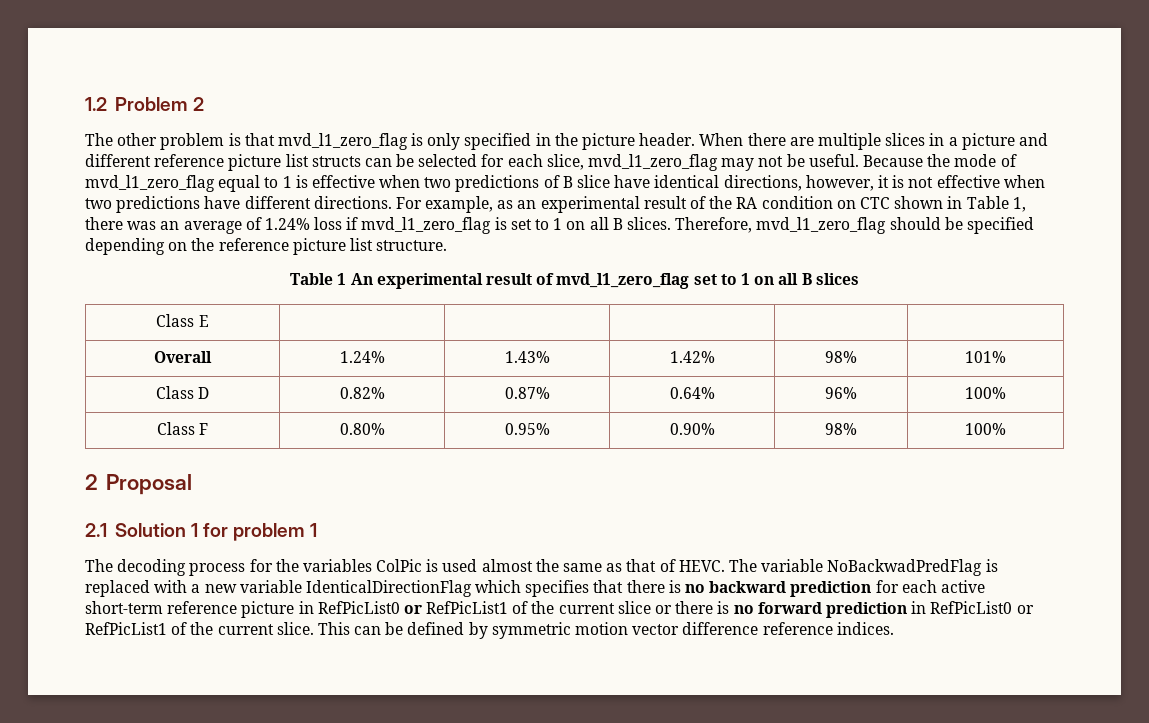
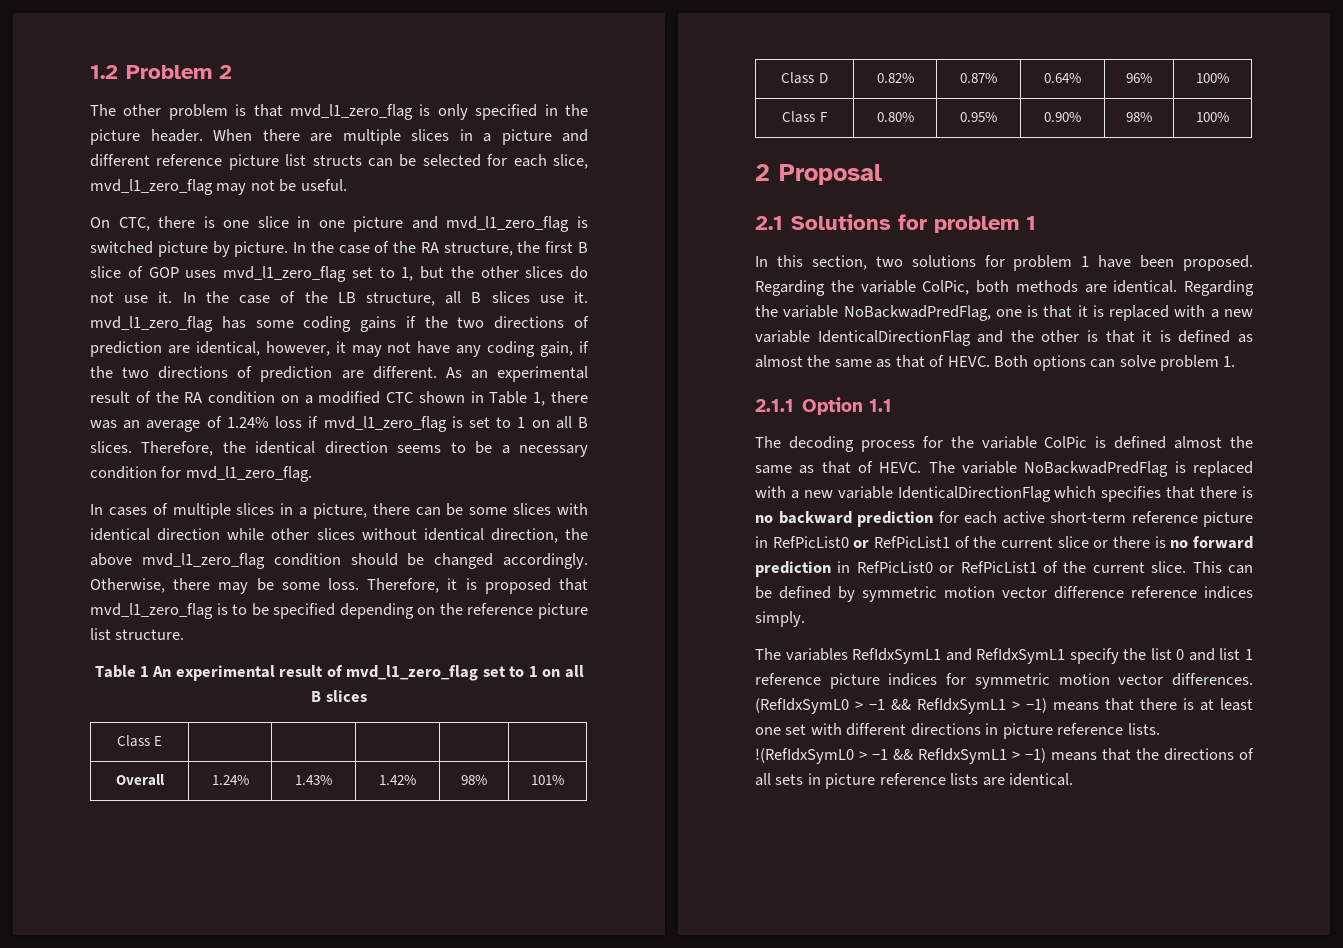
[862,154,1017,167] [85,175,1045,192] [85,196,514,213] Because the mode of mvd_l1_zero_flag equal to 1 is effective when two predictions of B slice have identical directions, however, it is not effective when two predictions have different directions. For example, as -> [90,216,589,232] [90,241,588,257] [90,266,588,282] [90,291,589,306] [90,316,589,332] [90,341,590,357] [90,366,462,382] // On CTC, there is one slice in one picture and mvd_l1_zero_flag is switched picture by picture. In the case of the RA structure, the first B slice of GOP uses mvd_l1_zero_flag set to 1, but the other slices do not use it. In the case of the LB structure, all B slices use it. mvd_l1_zero_flag has some coding gains if the two directions of prediction are identical, however, it may not have any coding gain, if the two directions of prediction are different. As
(856, 204) none -> [304,391,381,404] a modified
[756,217,941,234] mvd_l1_zero_flag should -> [222,441,589,457] [90,466,312,482] [90,503,589,519] [90,528,588,543] [90,553,588,569] [90,578,588,594] [90,603,248,619] the identical direction seems to be a necessary condition for mvd_l1_zero_flag. // In cases of multiple slices in a picture, there can be some slices with identical direction while other slices without identical direction, the above mvd_l1_zero_flag condition should be changed accordingly. Otherwise, there may be some loss. Therefore, it is proposed that mvd_l1_zero_flag is to
[114,523,318,541] Solution 1 for problem 1 -> [791,214,1037,233] [755,255,1253,271] [755,280,1254,296] [755,305,1253,321] [755,330,1253,346] [755,355,1236,371] [755,397,893,415] Solutions for problem 1 // In this section, two solutions for problem 1 have been proposed. Regarding the variable ColPic, both methods are identical. Regarding the variable NoBackwadPredFlag, one is that it is replaced with a new variable IdenticalDirectionFlag and the other is that it is defined as almost the same as that of HEVC. Both options can solve problem 1. // 2.1.1 Option 1.1
[302,559,372,572] variables -> [981,436,1037,449] variable
[442,559,478,572] used -> [1114,436,1167,449] defined
[836,622,894,635] indices. -> [1204,586,1253,599] [755,611,805,627] [755,648,1253,664] [755,673,1253,689] [755,698,1253,714] [755,723,1160,739] [755,748,1254,764] [755,773,1074,789] indices simply. // The variables RefIdxSymL1 and RefIdxSymL1 specify the list 0 and list 1 reference picture indices for symmetric motion vector differences. (RefIdxSymL0 > −1 && RefIdxSymL1 > −1) means that there is at least one set with different directions in picture reference lists. !(RefIdxSymL0 > −1 && RefIdxSymL1 > −1) means that the directions of all sets in picture reference lists are identical.

